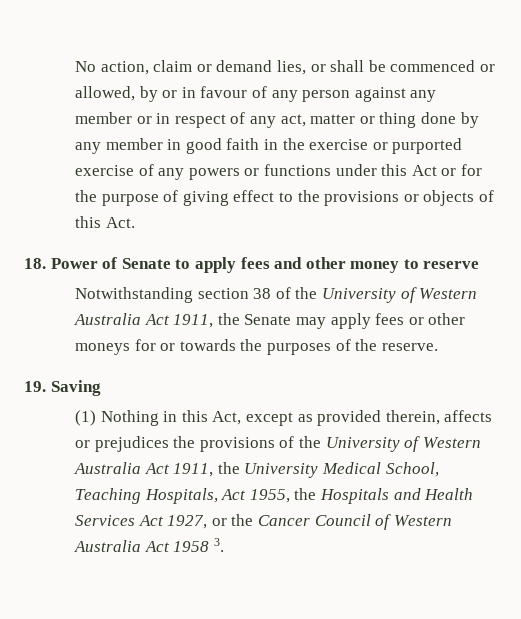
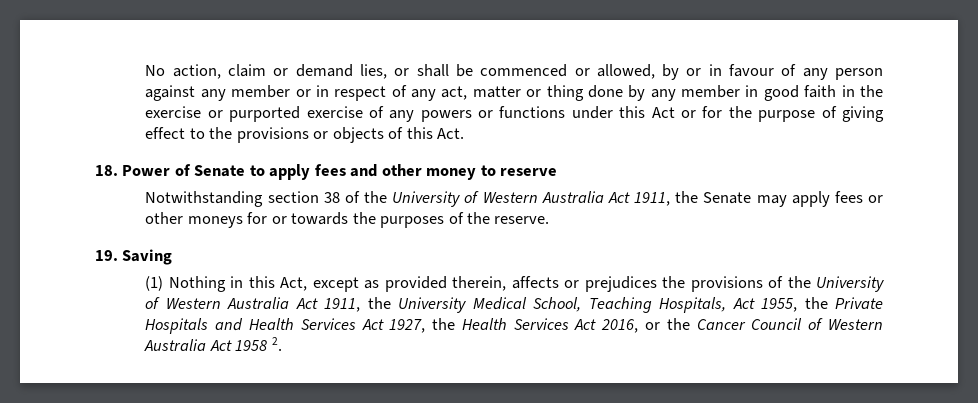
(317, 494) none -> [834,297,883,309] Private
(208, 522) none -> [432,318,639,333] the Health Services Act 2016,
[213,538,224,552] 3. -> [271,337,282,351] 2.

